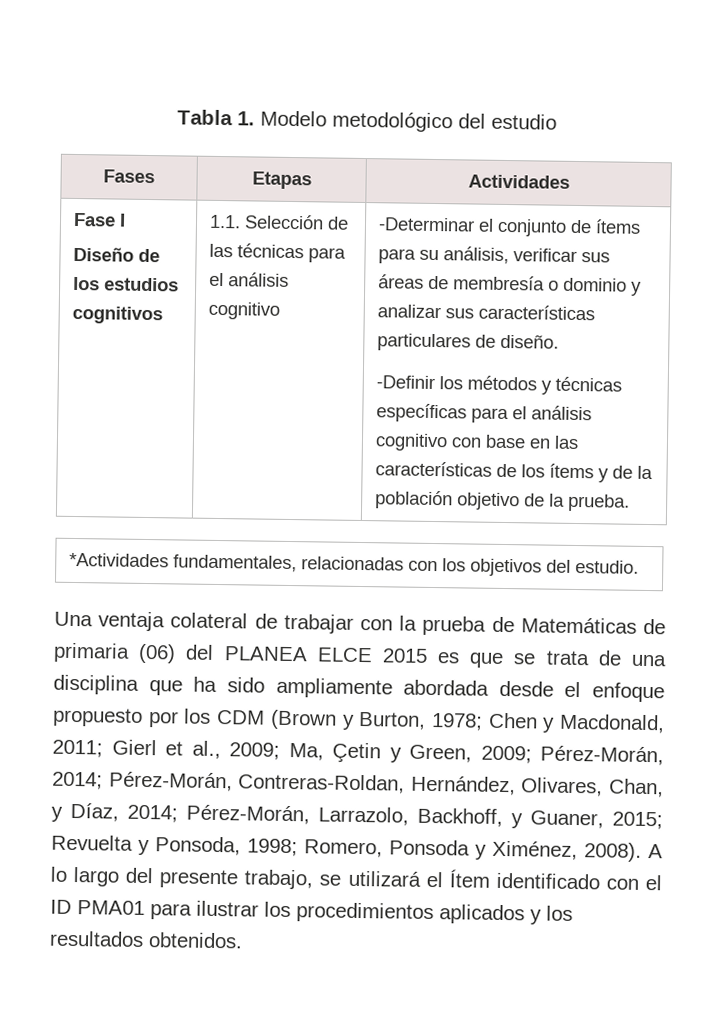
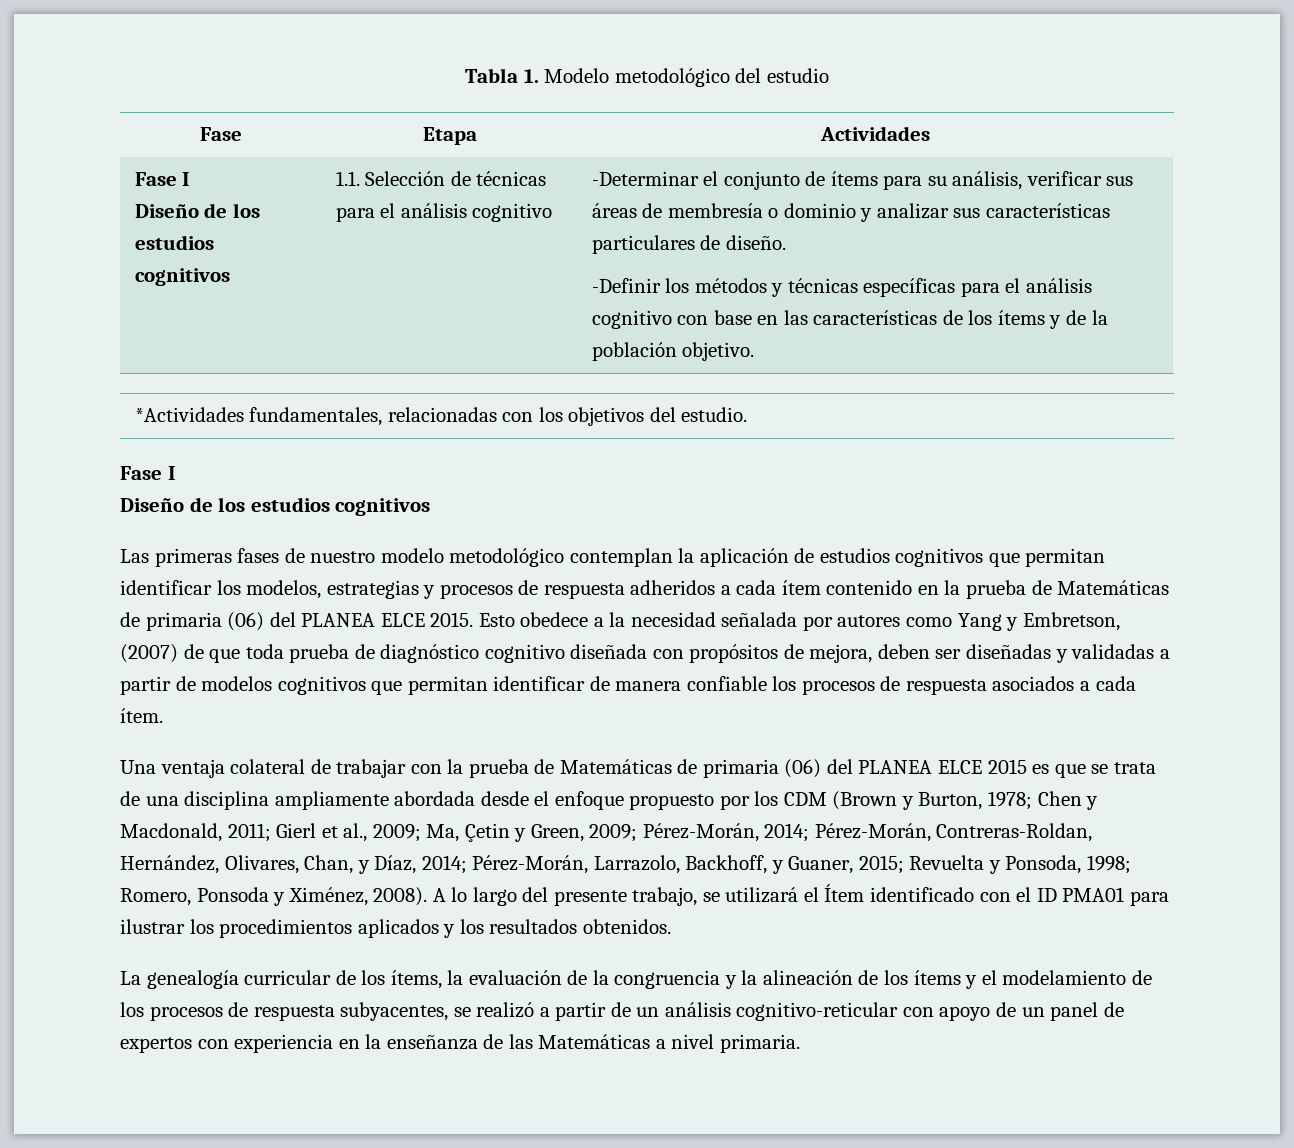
[103,169,155,184] [251,171,312,190] Fases | Etapas -> [200,127,242,141] [422,127,477,145] Fase | Etapa
[208,243,233,258] las -> (471, 178) none
[456,492,630,512] objetivo de la prueba. -> [682,342,755,361] objetivo.
(639, 566) none -> [120,466,176,480] [120,497,431,516] [120,548,1106,567] [120,580,1170,599] [120,612,1120,631] [120,644,1170,663] [120,676,1136,695] [120,708,163,723] // Fase I // Diseño de los estudios cognitivos // Las primeras fases de nuestro modelo metodológico contemplan la aplicación de estudios cognitivos que permitan identificar los modelos, estrategias y procesos de respuesta adheridos a cada ítem contenido en la prueba de Matemáticas de primaria (06) del PLANEA ELCE 2015. Esto obedece a la necesidad señalada por autores como Yang y Embretson, (2007) de que toda prueba de diagnóstico cognitivo diseñada con propósitos de mejora, deben ser diseñadas y validadas a partir de modelos cognitivos que permitan identificar de manera confiable los procesos de respuesta asociados a cada ítem.
[148,676,265,696] que ha sido -> (270, 800) none
(243, 940) none -> [120,970,1152,989] [120,1002,1124,1021] [120,1034,800,1053] // La genealogía curricular de los ítems, la evaluación de la congruencia y la alineación de los ítems y el modelamiento de los procesos de respuesta subyacentes, se realizó a partir de un análisis cognitivo-reticular con apoyo de un panel de expertos con experiencia en la enseñanza de las Matemáticas a nivel primaria.

